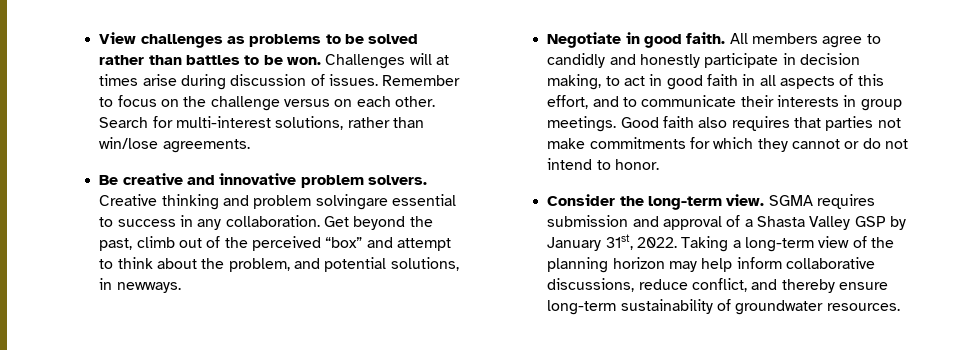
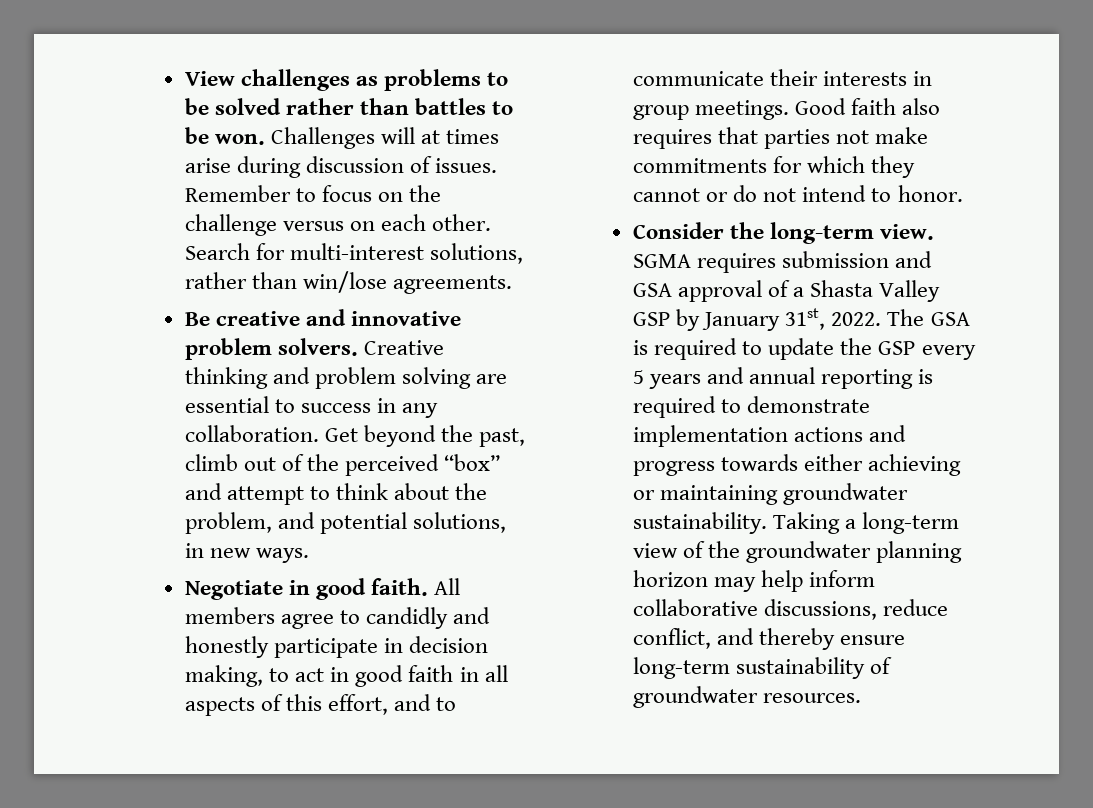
[315,194,388,210] solvingare -> [402,367,508,389] solving are
[116,282,181,293] newways. -> [210,548,310,563] new ways.
(659, 221) none -> [633,283,673,297] GSA
(678, 242) none -> [887,309,970,326] [633,338,976,360] [633,367,934,389] [633,396,871,418] [633,425,907,447] [633,454,962,476] [633,483,909,505] [633,512,768,534] The GSA is required to update the GSP every 5 years and annual reporting is required to demonstrate implementation actions and progress towards either achieving or maintaining groundwater sustainability.
(894, 242) none -> [746,541,872,563] groundwater

